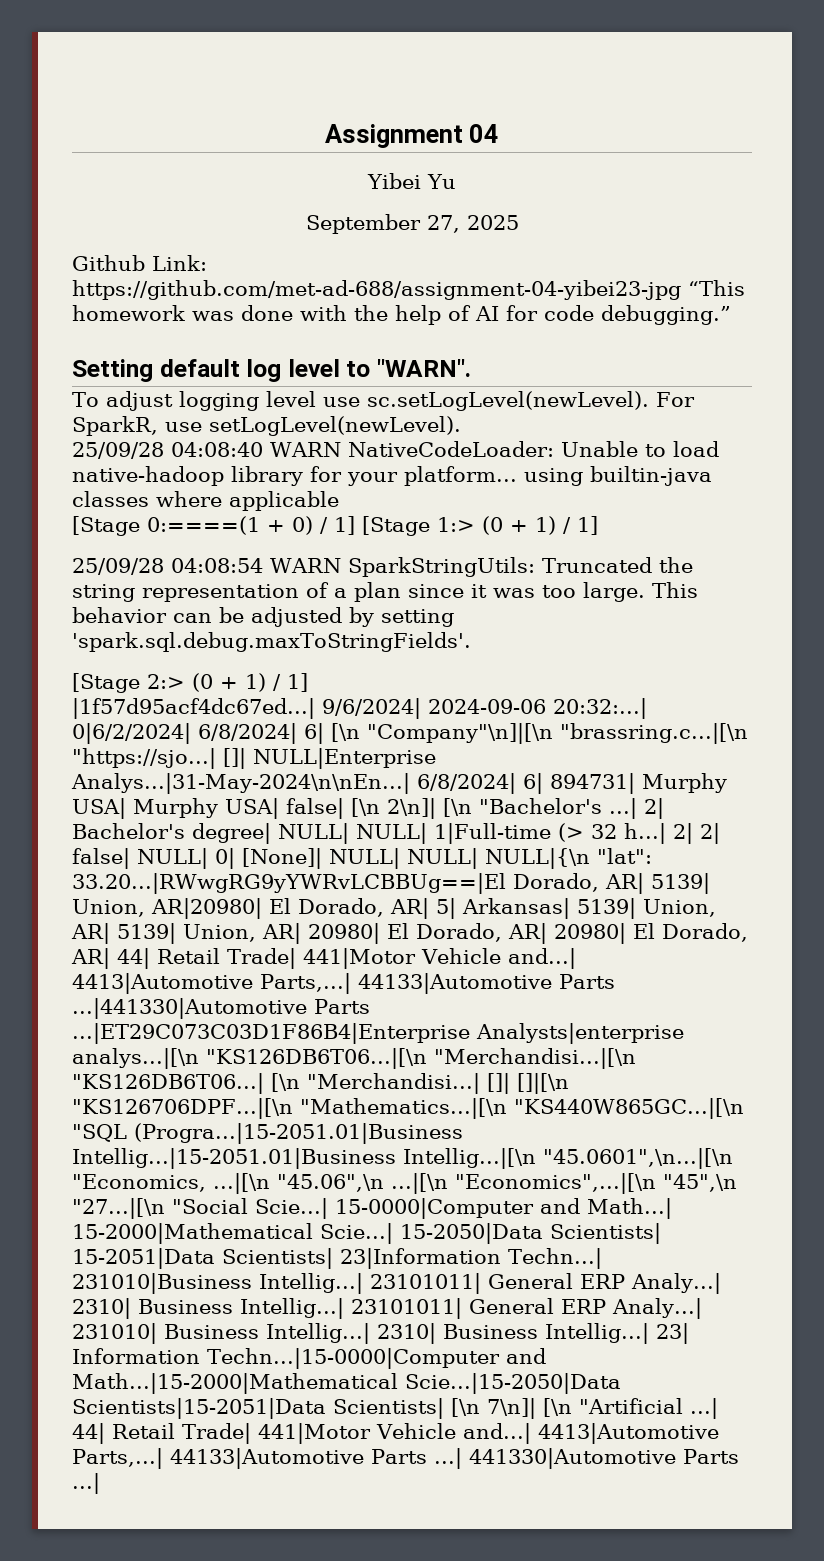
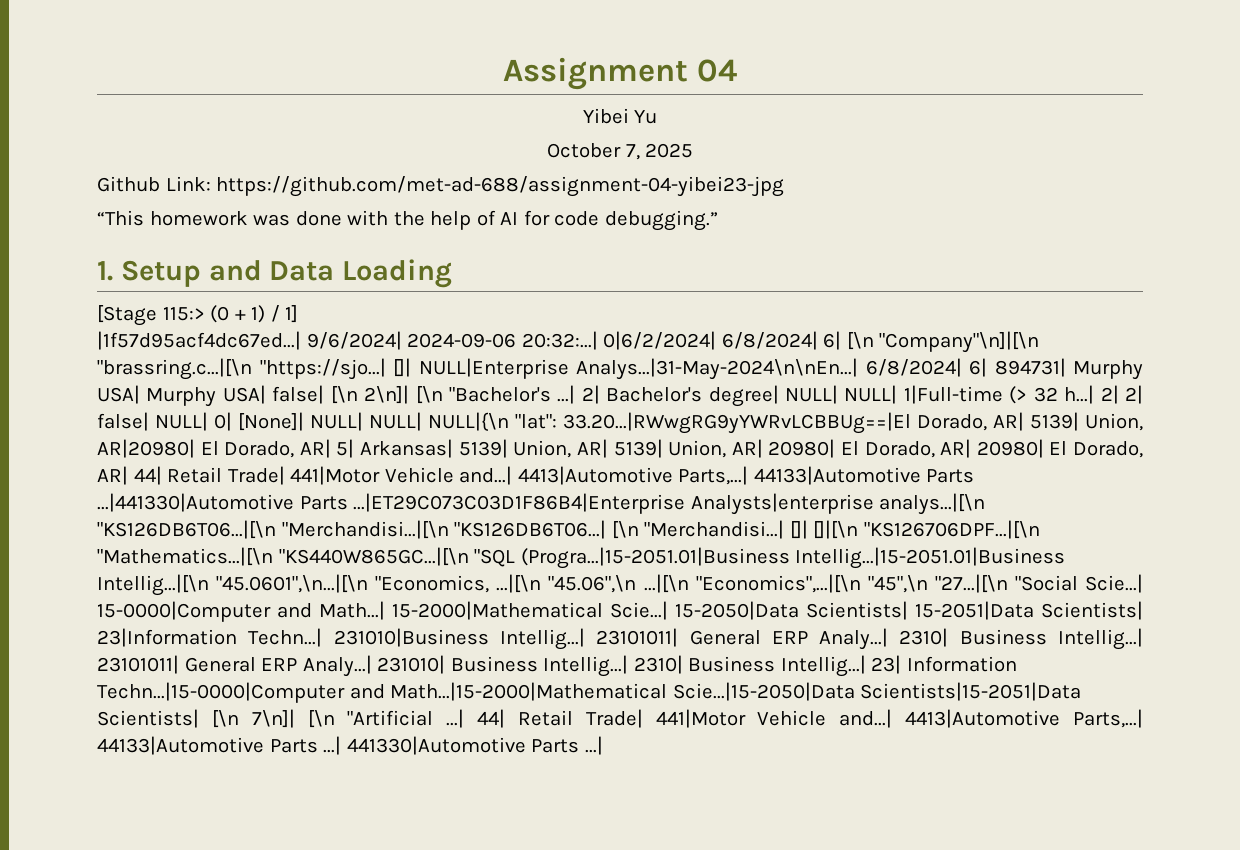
[305,214,460,234] September 27, -> [546,143,640,160] October 7,
(681, 290) none -> (785, 186) //
[72,359,472,382] [72,391,695,411] [72,416,461,436] [72,441,719,459] [72,466,712,486] [72,491,339,511] [72,516,598,536] [72,557,693,577] [72,582,698,602] [72,607,454,627] [72,632,471,652] [72,673,185,693] Setting default log level to "WARN". // To adjust logging level use sc.setLogLevel(newLevel). For SparkR, use setLogLevel(newLevel). // 25/09/28 04:08:40 WARN NativeCodeLoader: Unable to load native-hadoop library for your platform... using builtin-java classes where applicable // [Stage 0:====(1 + 0) / 1] [Stage 1:> (0 + 1) / 1] // 25/09/28 04:08:54 WARN SparkStringUtils: Truncated the string representation of a plan since it was too large. This behavior can be adjusted by setting 'spark.sql.debug.maxToStringFields'. // [Stage 2:> -> [97,259,453,288] [97,305,205,326] 1. Setup and Data Loading // [Stage 115:>

